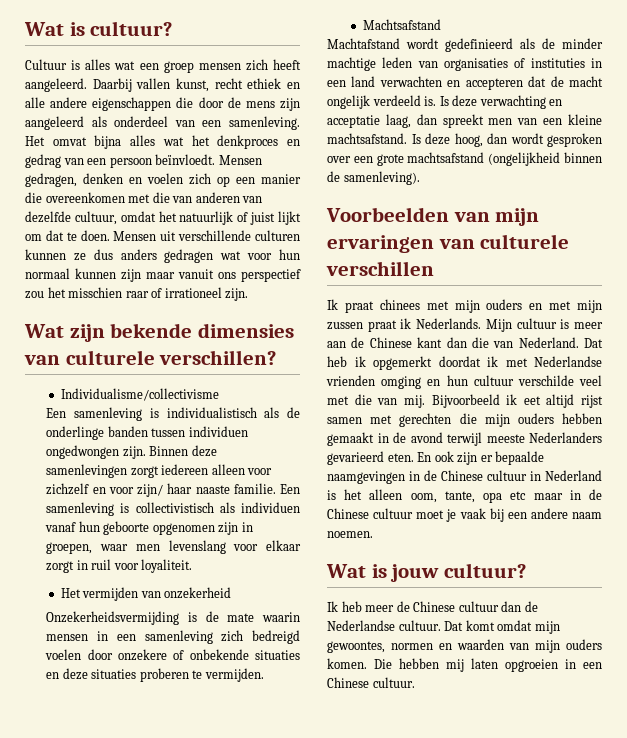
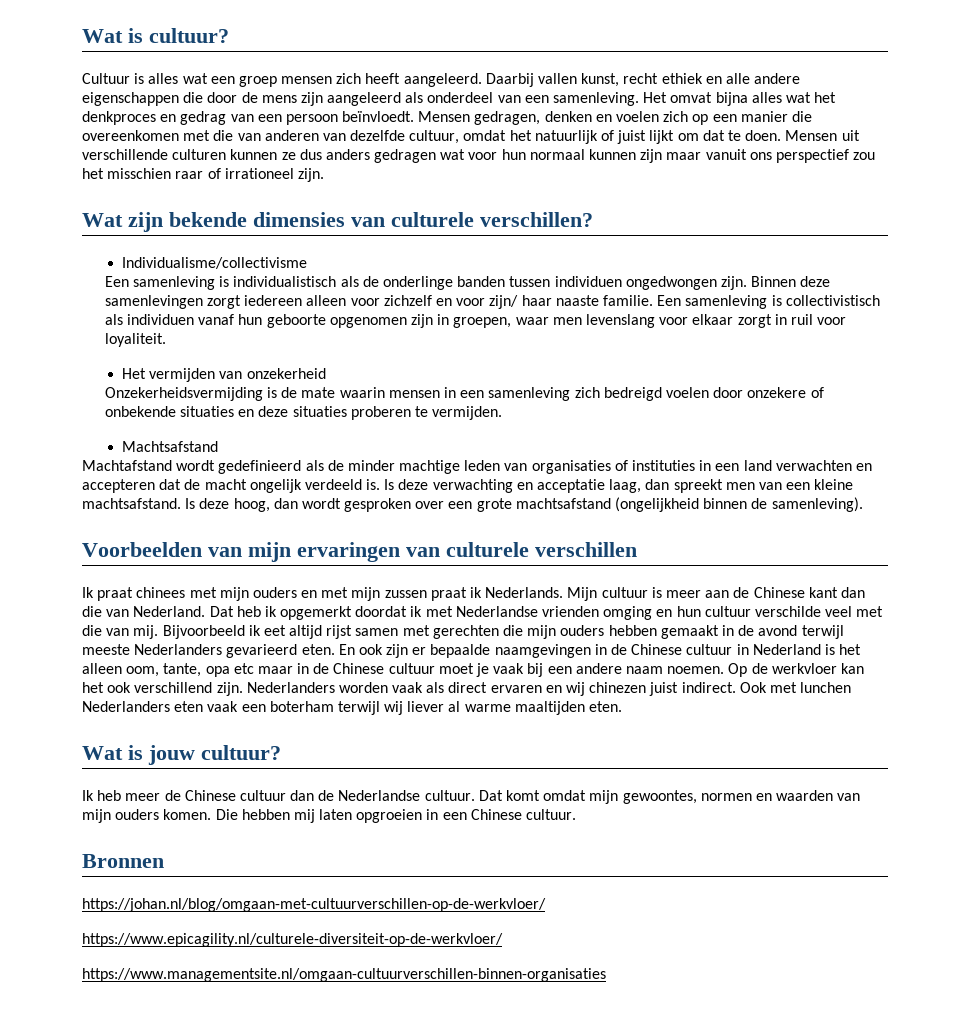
(373, 534) none -> [728,663,864,677] [82,682,852,696] [82,701,623,715] Op de werkvloer kan het ook verschillend zijn. Nederlanders worden vaak als direct ervaren en wij chinezen juist indirect. Ook met lunchen Nederlanders eten vaak een boterham terwijl wij liever al warme maaltijden eten.
(415, 682) none -> [82,854,164,868] [82,898,546,912] [82,933,503,947] [82,968,606,982] // Bronnen // https://johan.nl/blog/omgaan-met-cultuurverschillen-op-de-werkvloer/ // https://www.epicagility.nl/culturele-diversiteit-op-de-werkvloer/ // https://www.managementsite.nl/omgaan-cultuurverschillen-binnen-organisaties

